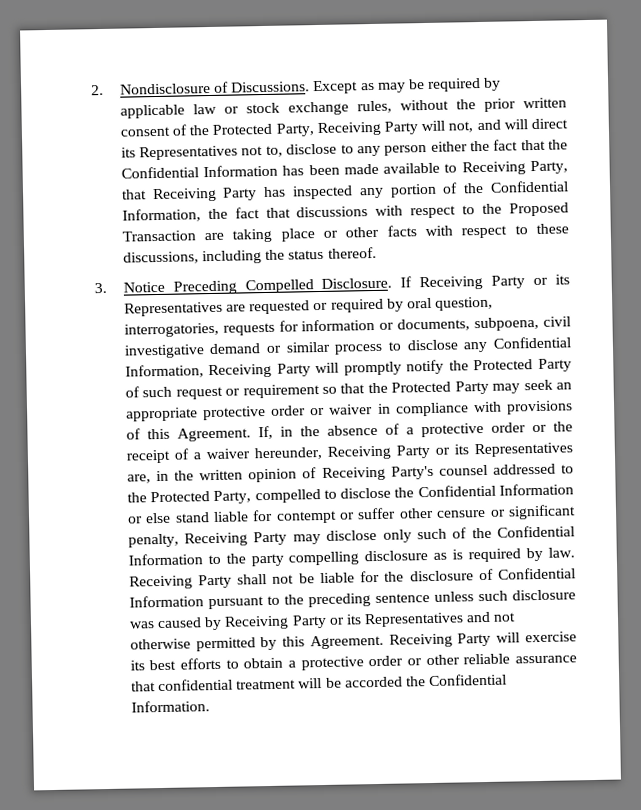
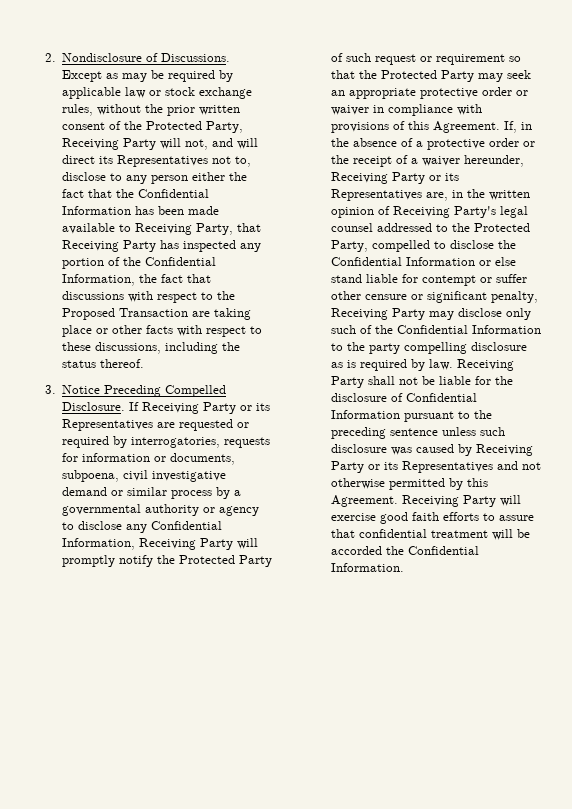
[406,296,494,311] oral question, -> (128, 442) none
(384, 349) none -> [216,487,242,499] [62,504,260,516] by a governmental authority or agency
(434, 472) none -> [500,206,529,218] legal
[129,653,577,671] its best efforts to obtain a protective order or other reliable assurance -> [380,512,535,524] good faith efforts to assure

